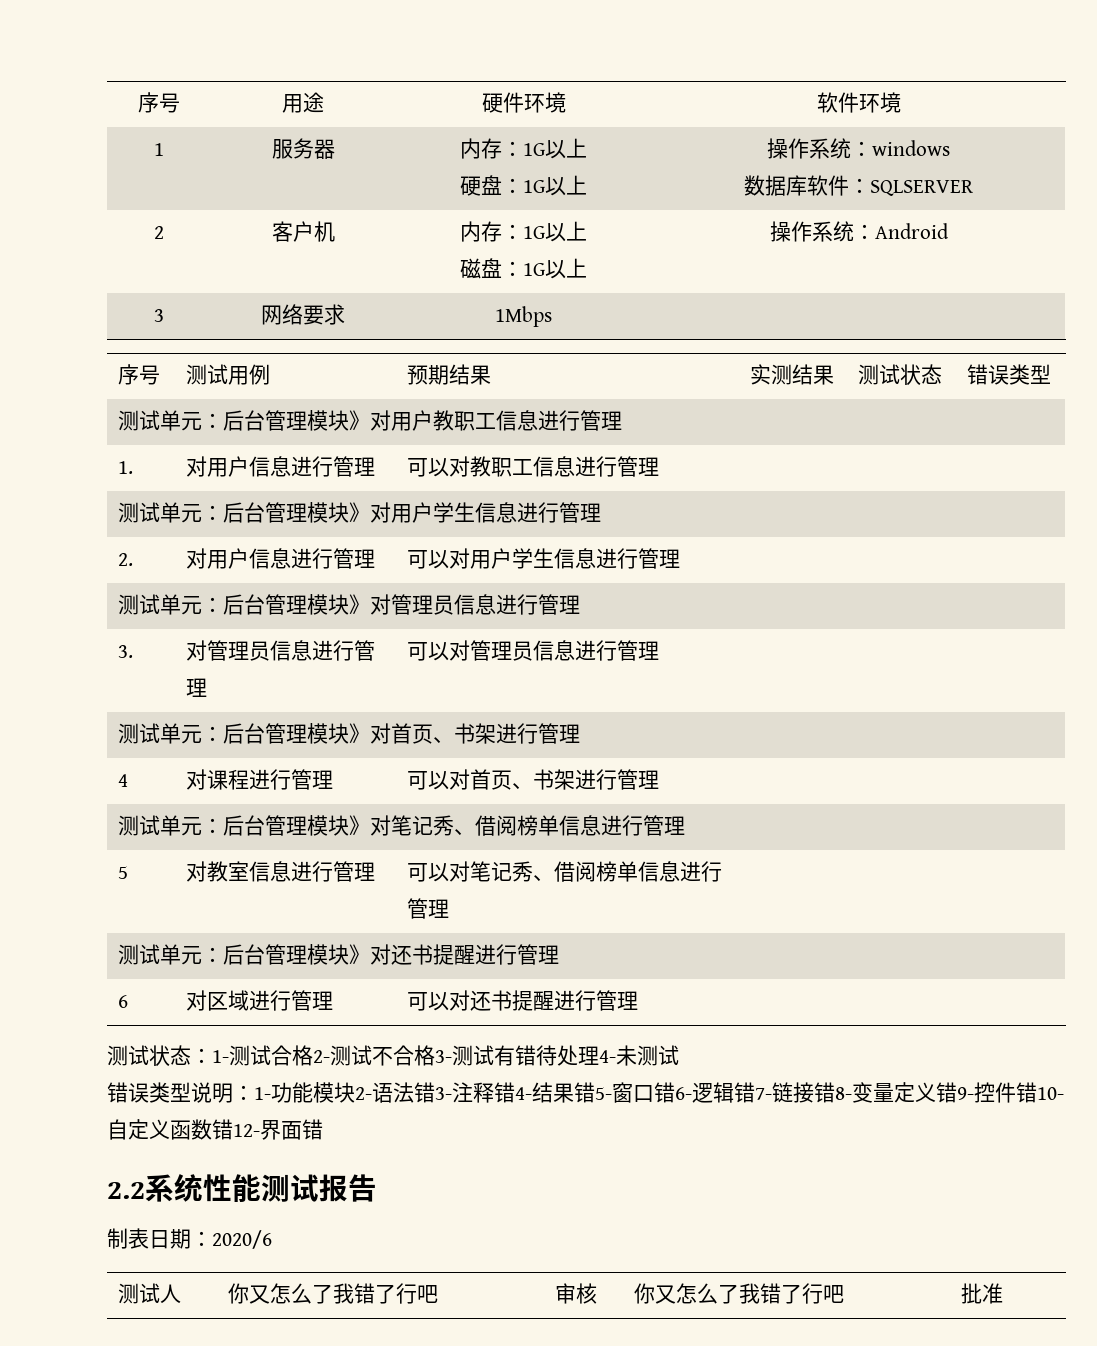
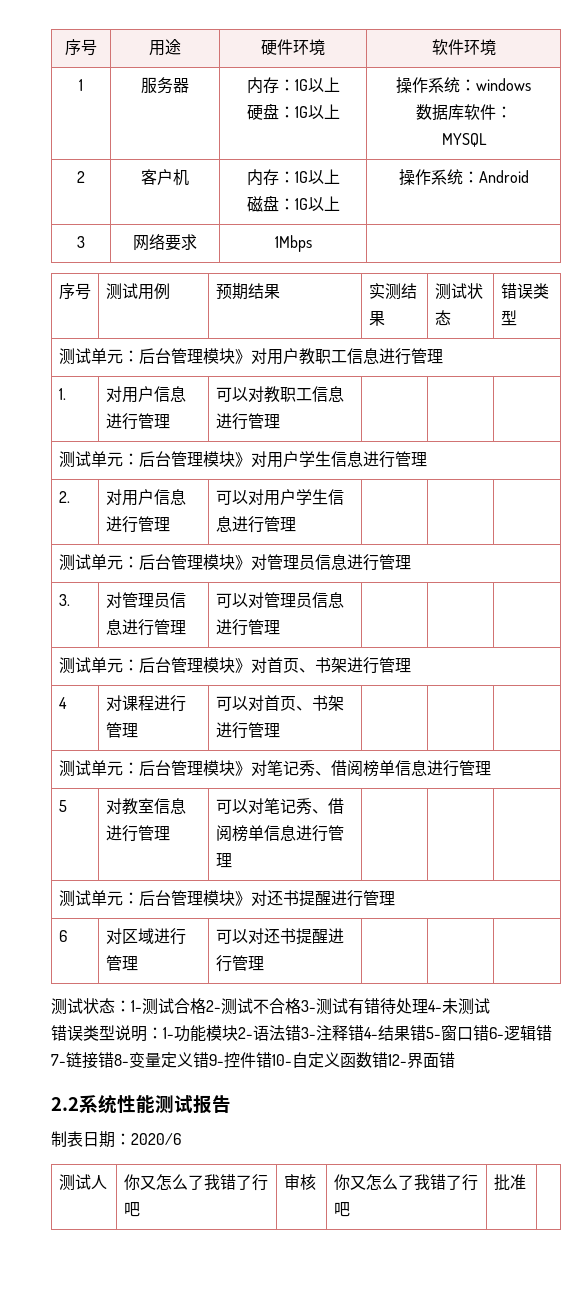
[870,180,974,196] SQLSERVER -> [441,133,487,147] // MYSQL

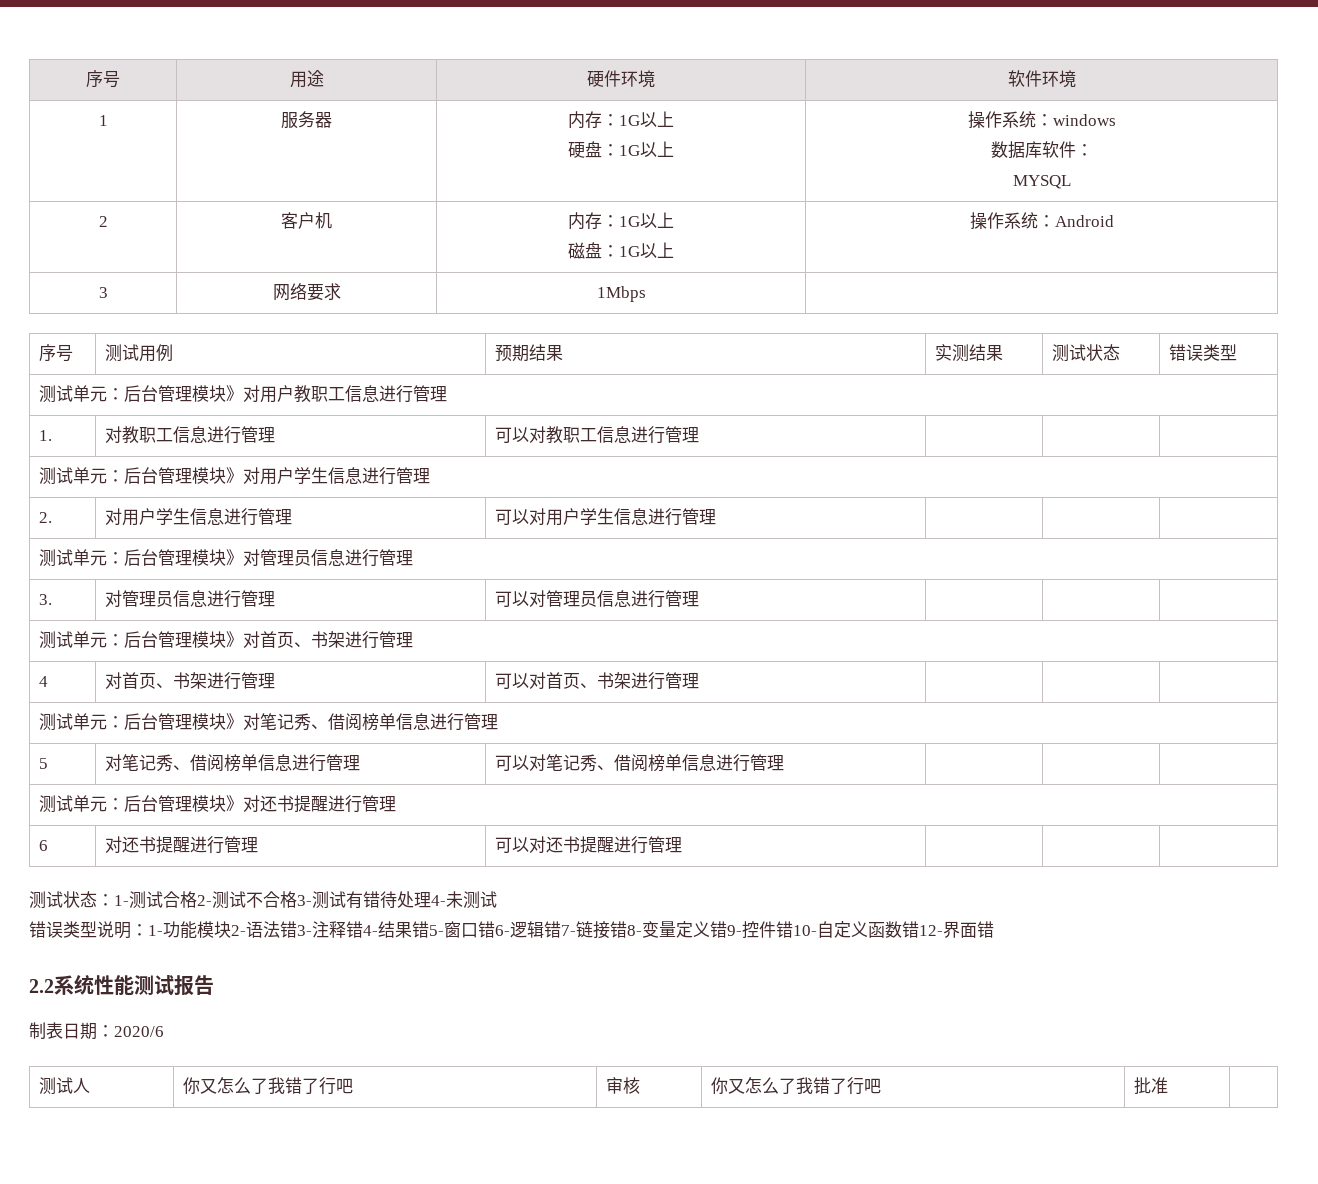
[121,386,154,403] 用户 -> [121,426,173,444] 教职工
(154, 497) none -> [155,508,190,525] 学生
[121,695,154,711] 课程 -> [121,672,207,689] 首页、书架
[121,798,154,815] 教室 -> [121,754,258,772] 笔记秀、借阅榜单
[121,928,154,944] 区域 -> [121,836,190,854] 还书提醒

